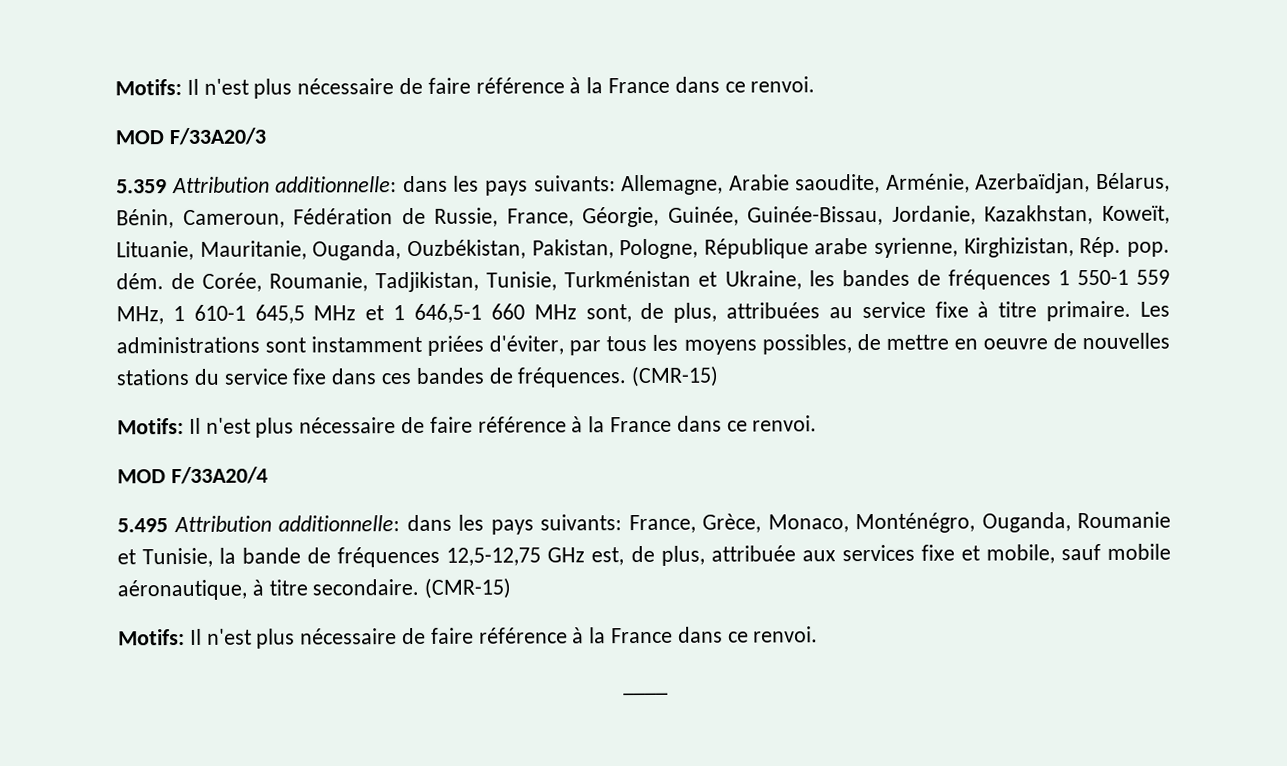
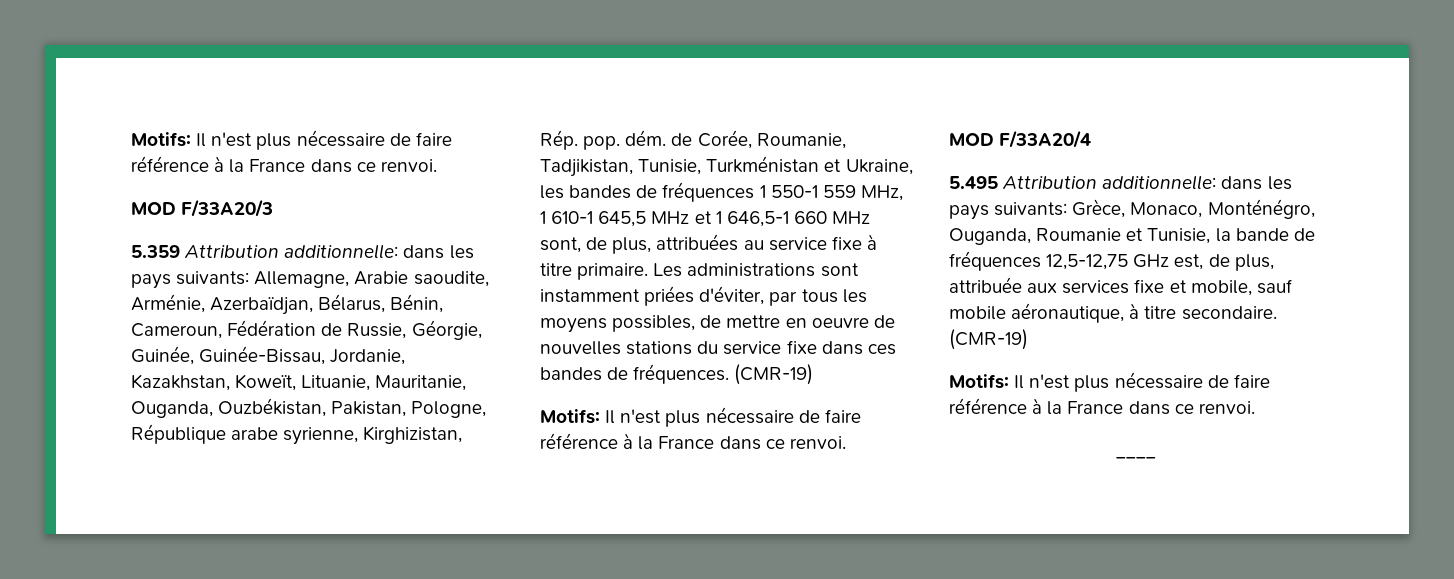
[506,208,574,227] France, -> (407, 331) none
[631,365,720,388] (CMR-15) -> [734,364,814,385] (CMR-19)
[628,514,696,534] France, -> (1068, 209) none
[424,577,512,599] (CMR-15) -> [949,329,1028,350] (CMR-19)

